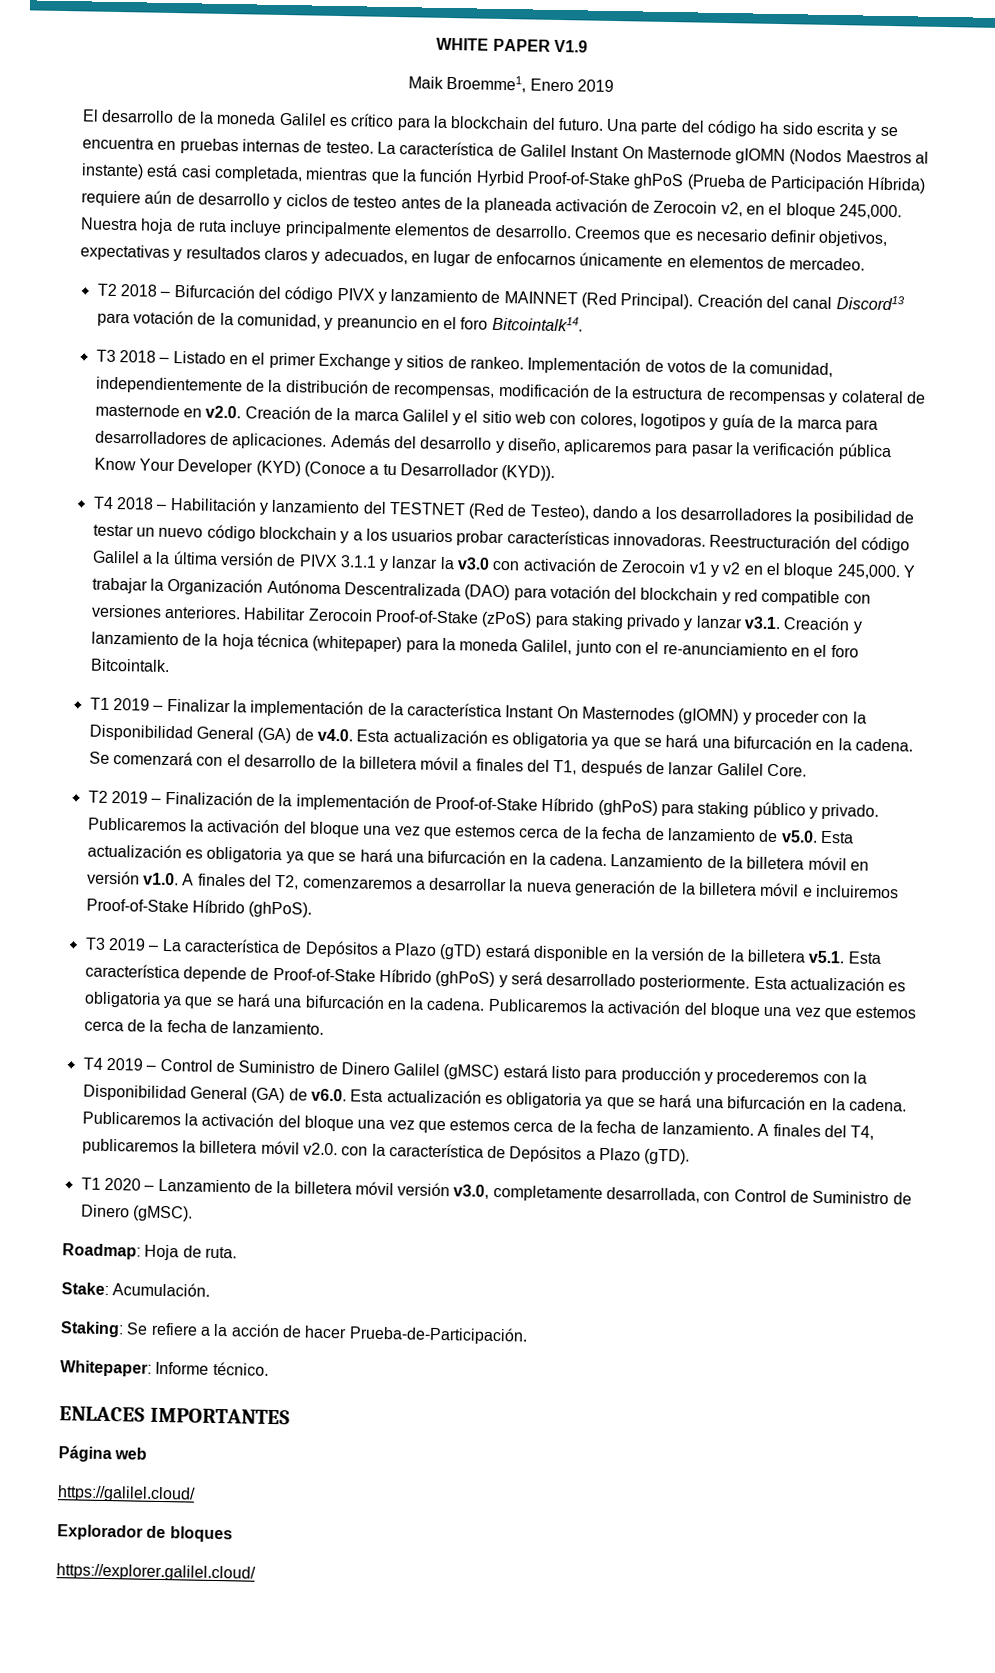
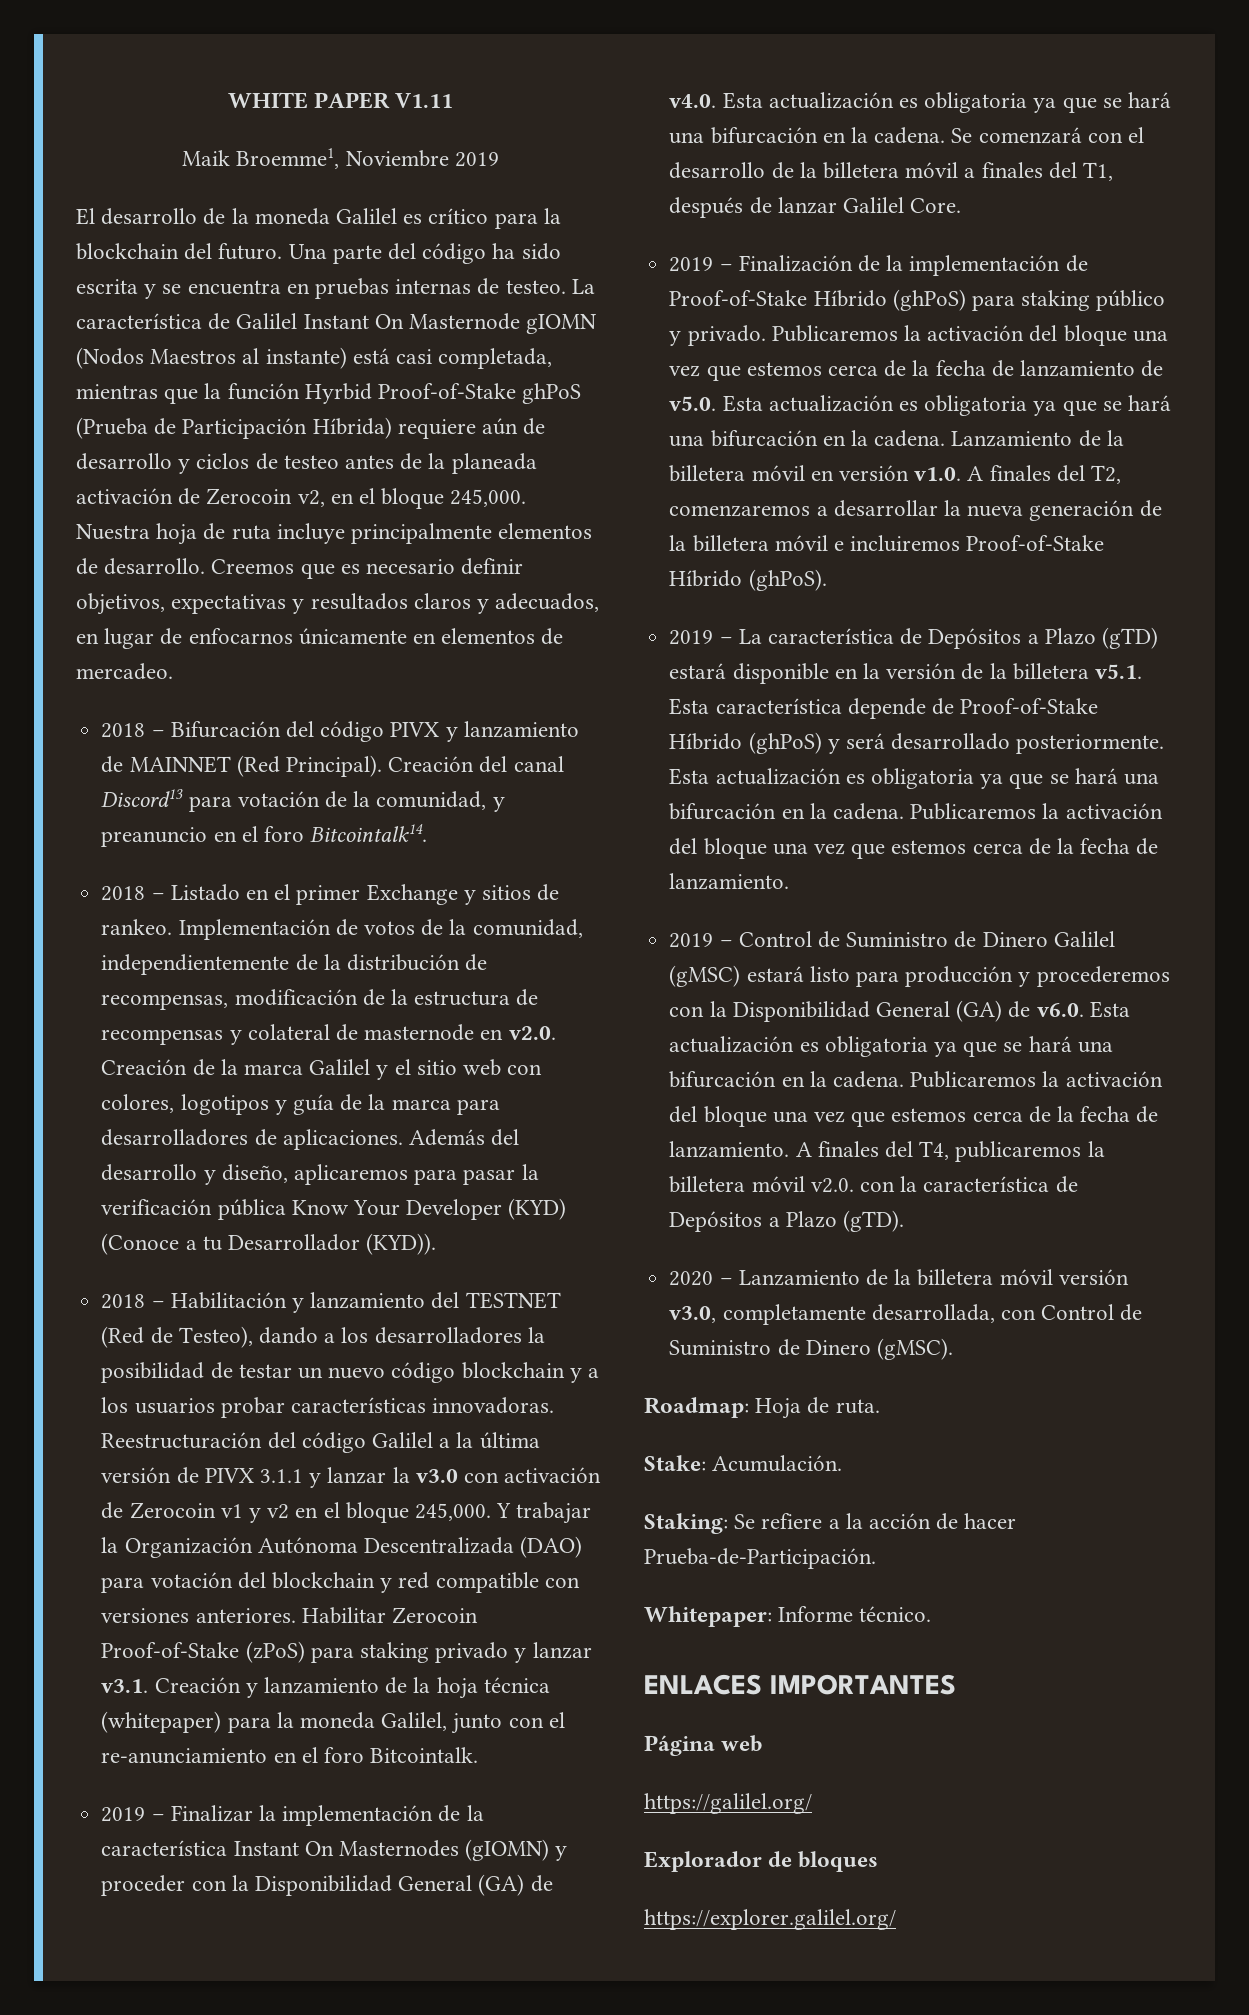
[553,39,588,53] V1.9 -> [395,93,454,108] V1.11
[529,78,574,92] Enero -> [345,150,449,167] Noviembre
[96,283,117,297] T2 -> (173, 671) none
[95,349,116,362] T3 -> (428, 833) none
[92,496,114,509] T4 -> (437, 1244) none
[89,697,110,710] T1 -> (479, 1755) none
[87,790,108,803] T2 -> (962, 205) none
[84,937,106,950] T3 -> (827, 580) none
[82,1057,103,1070] T4 -> (790, 881) none
[80,1177,101,1190] T1 -> (904, 1221) none
[57,1485,196,1503] https://galilel.cloud/ -> [644,1793,812,1814] https://galilel.org/
[56,1563,256,1582] https://explorer.galilel.cloud/ -> [644,1909,896,1930] https://explorer.galilel.org/

